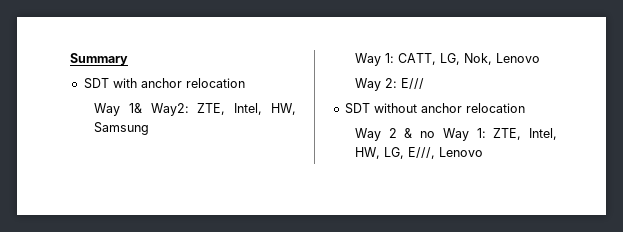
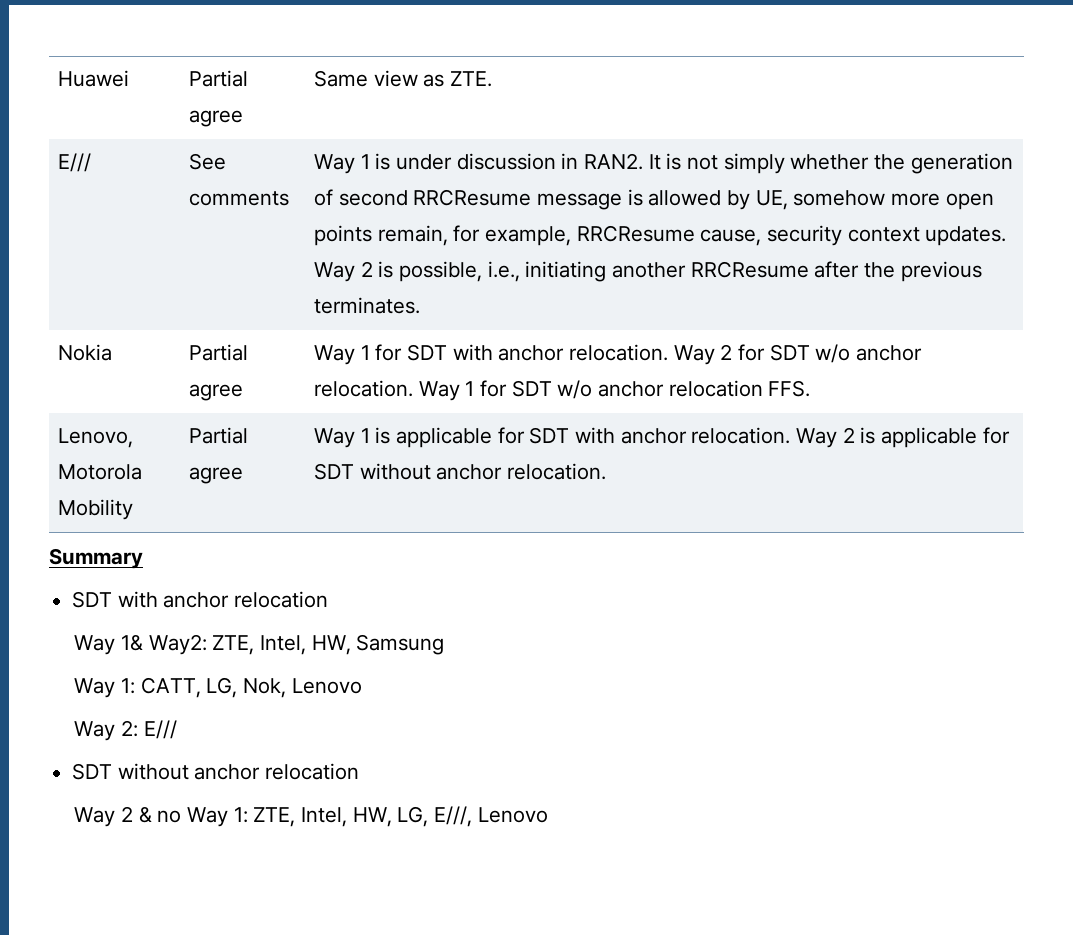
(70, 59) none -> [57,70,129,87] [188,70,248,87] [188,110,243,127] [313,70,492,87] [57,153,91,172] [188,153,226,170] [188,191,289,206] [313,153,1013,174] [313,189,994,210] [313,225,1007,246] [313,261,982,282] [313,297,420,314] [57,344,112,361] [188,344,248,361] [188,384,243,401] [313,344,922,365] [313,380,811,401] [57,428,133,448] [57,464,142,480] [57,499,133,520] [188,427,248,444] [188,467,243,484] [313,427,1010,448] [313,463,606,480] Huawei | Partial agree | Same view as ZTE. // E/// | See comments | Way 1 is under discussion in RAN2. It is not simply whether the generation of second RRCResume message is allowed by UE, somehow more open points remain, for example, RRCResume cause, security context updates. Way 2 is possible, i.e., initiating another RRCResume after the previous terminates. // Nokia | Partial agree | Way 1 for SDT with anchor relocation. Way 2 for SDT w/o anchor relocation. Way 1 for SDT w/o anchor relocation FFS. // Lenovo, Motorola Mobility | Partial agree | Way 1 is applicable for SDT with anchor relocation. Way 2 is applicable for SDT without anchor relocation. //

